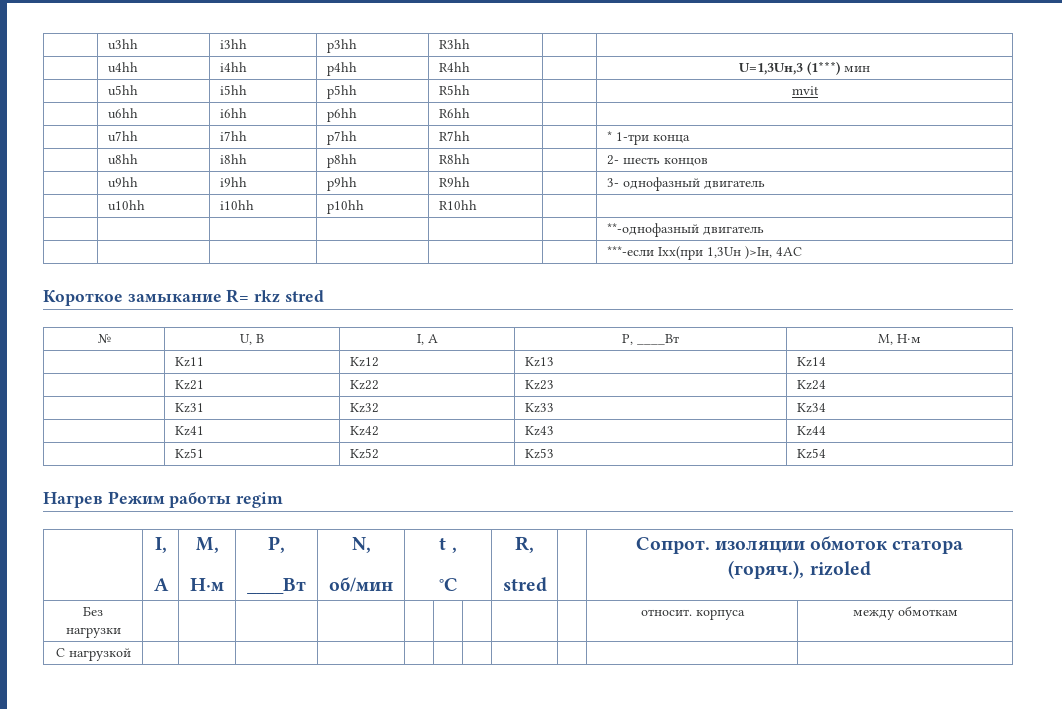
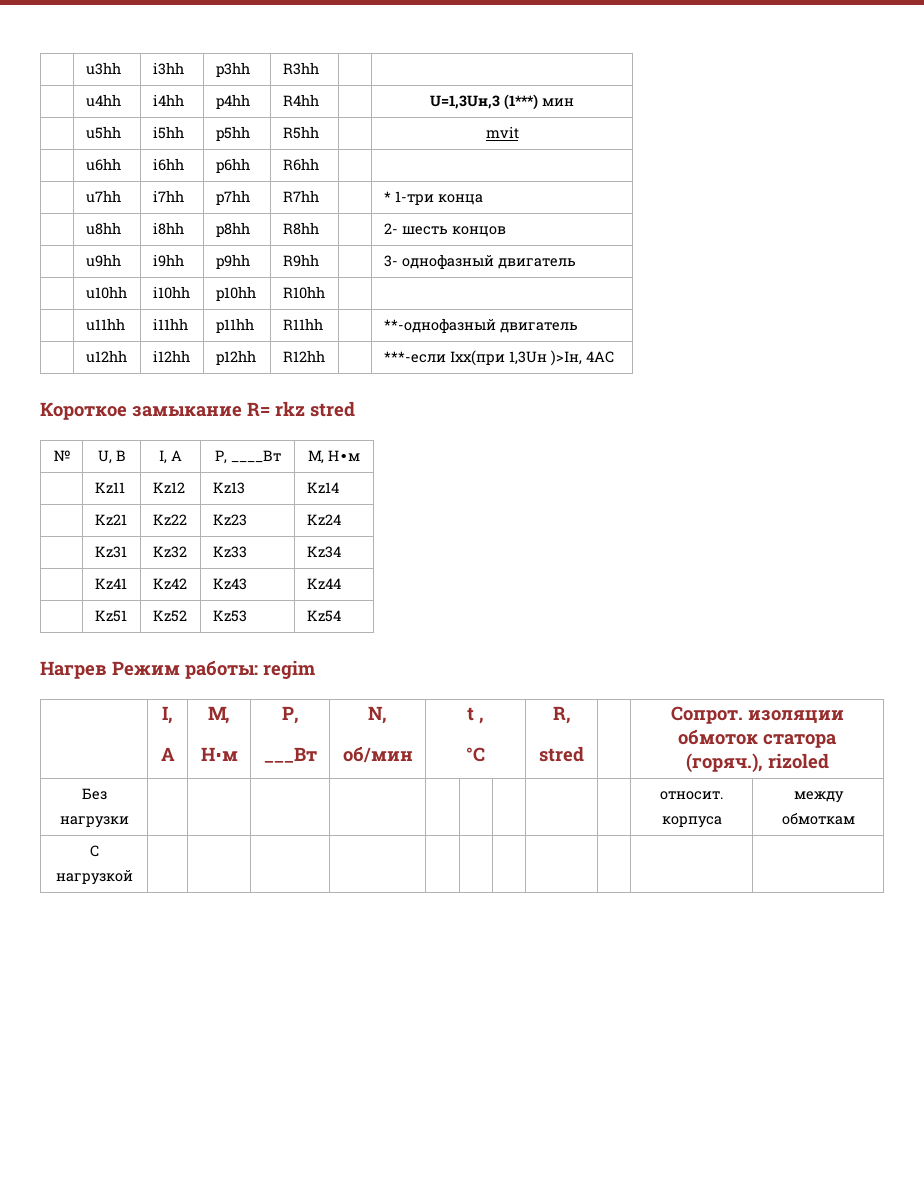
[606,223,764,237] | | | | | **-однофазный двигатель // | | | | -> [85,318,125,331] [152,318,188,330] [215,318,254,333] [282,318,323,330] [383,318,578,333] [85,350,127,363] [152,350,190,362] [215,350,256,365] [282,350,325,362] u11hh | i11hh | p11hh | R11hh | | **-однофазный двигатель // | u12hh | i12hh | p12hh | R12hh
[169,492,232,508] работы -> [185,660,258,679] работы:
[247,578,306,594] ____Вт -> [263,747,317,763] ___Вт

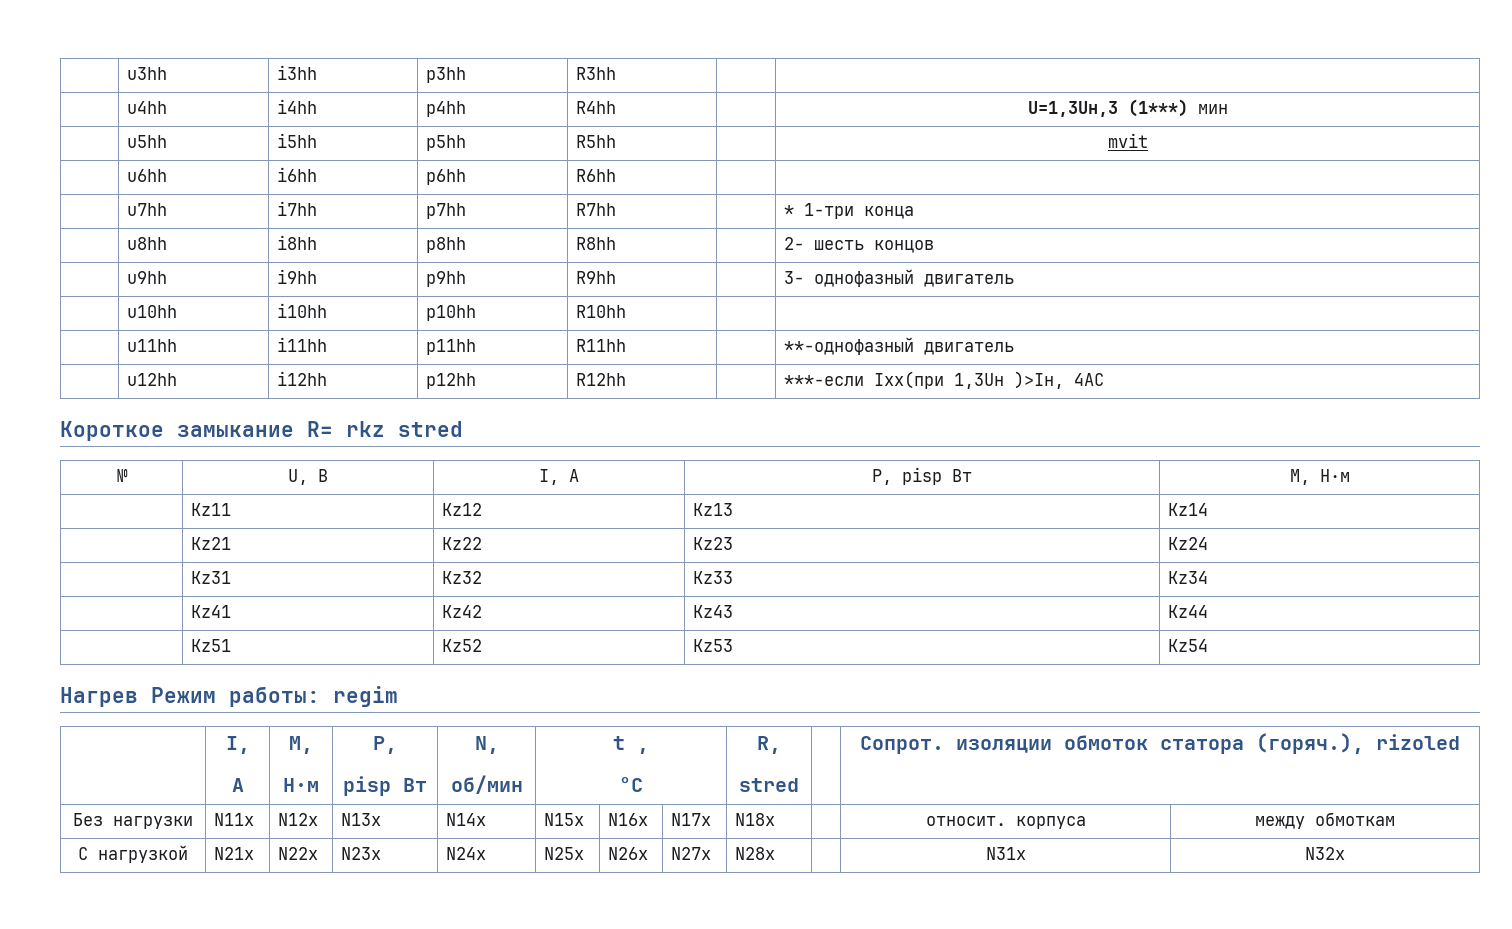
[230,450,281,463] ____Вт -> [902,467,972,485] pisp Вт
[263,747,317,763] ___Вт -> [343,776,427,796] pisp Вт
(129, 822) | | | | | | | -> [213,813,254,826] [277,813,318,826] [340,813,381,826] [445,813,486,826] [543,813,584,826] [607,813,648,826] [670,813,711,826] [734,813,775,826] N11x | N12x | N13x | N14x | N15x | N16x | N17x | N18x
(133, 877) | | | | | | | | | | -> [213,847,254,860] [277,847,318,860] [340,847,381,860] [445,847,486,860] [543,847,584,860] [607,847,648,860] [670,847,711,860] [734,847,775,860] [985,847,1026,860] [1305,847,1345,860] N21x | N22x | N23x | N24x | N25x | N26x | N27x | N28x | | N31x | N32x

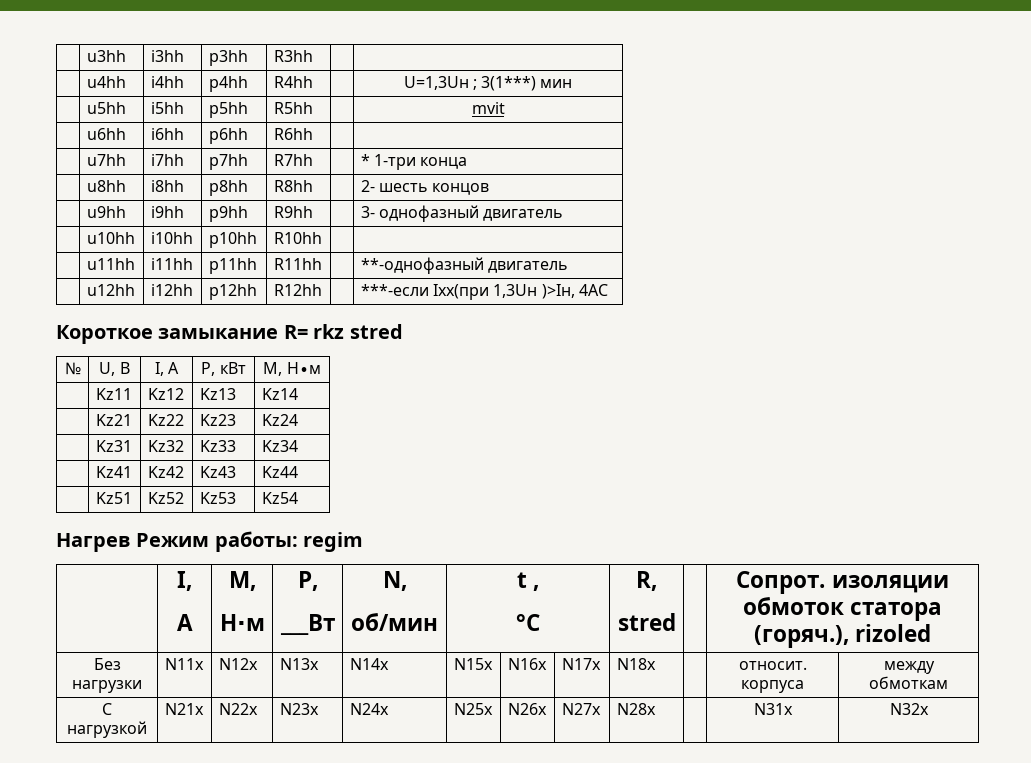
[1027,99,1188,117] U=1,3Uн,3 (1***) -> [403,76,537,91] U=1,3Uн ; 3(1***)
[902,467,972,485] pisp Вт -> [219,362,246,374] кВт
[343,776,427,796] pisp Вт -> [279,614,335,635] ___Вт

